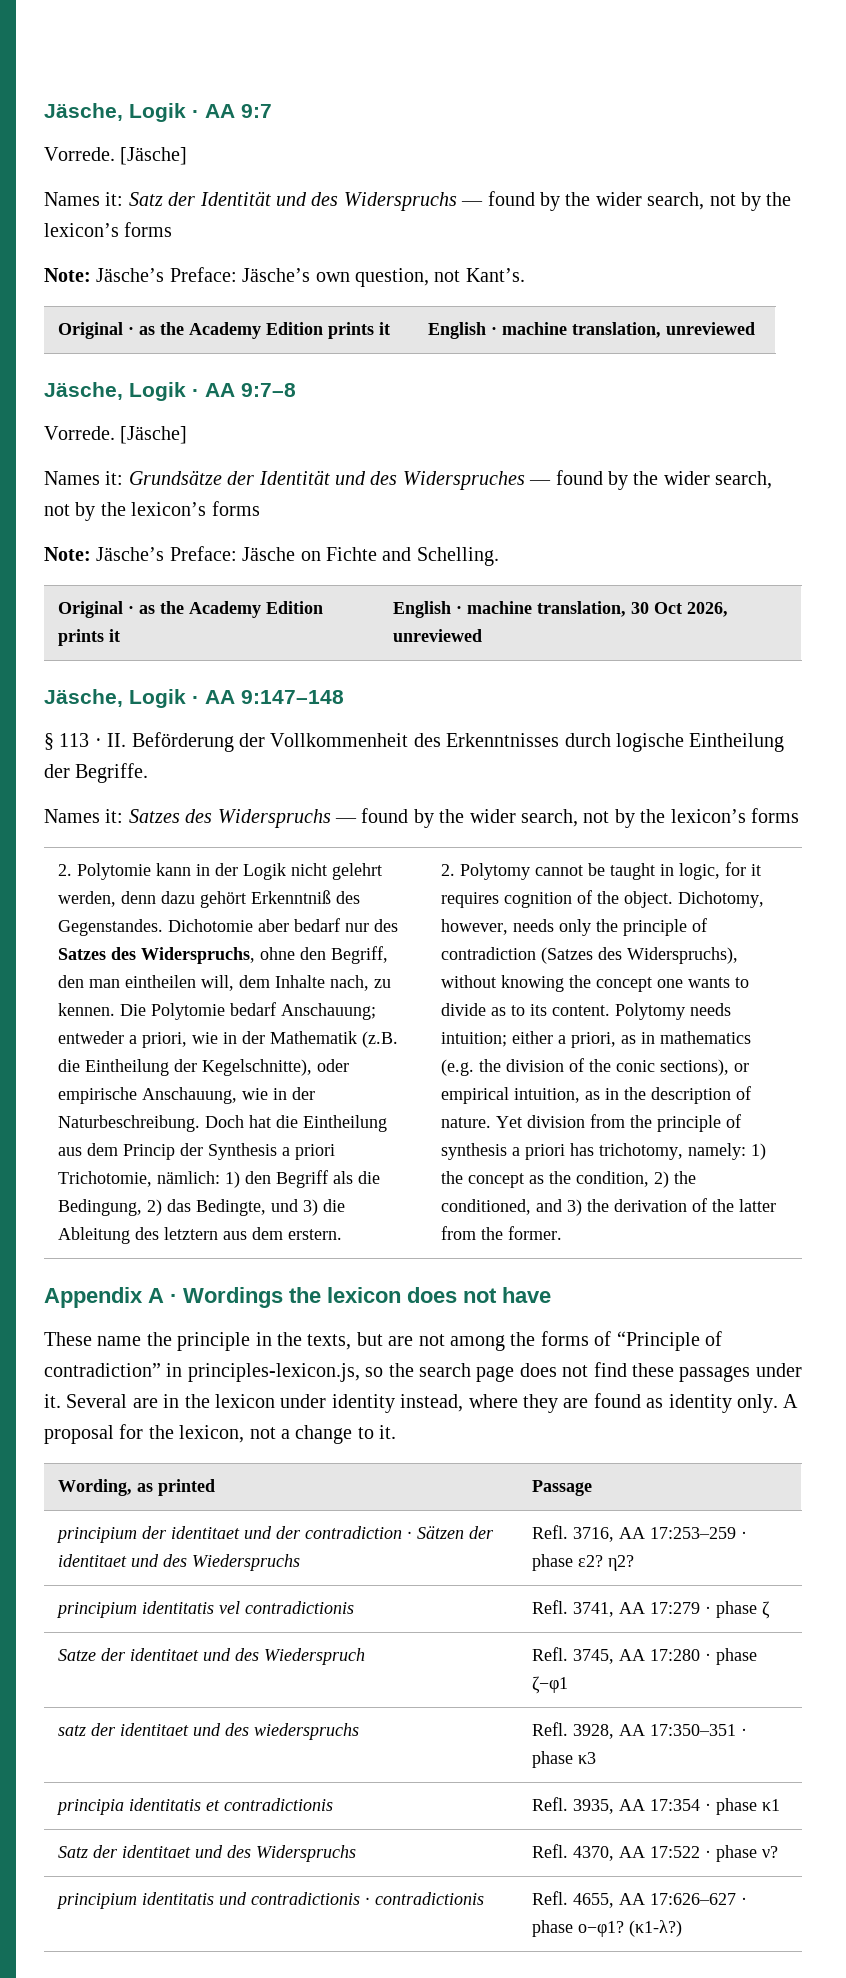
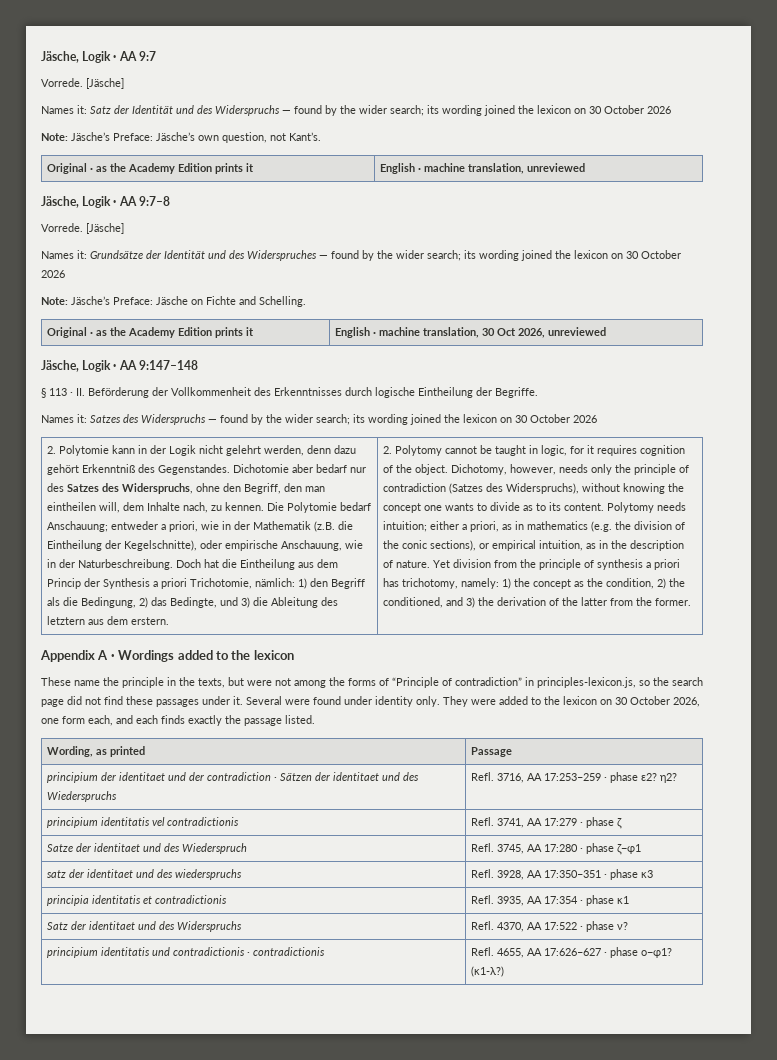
[647,192,792,211] [44,222,173,237] search, not by the lexicon’s forms -> [390,105,671,116] search; its wording joined the lexicon on 30 October 2026
[715,471,773,489] [44,501,260,521] search, not by the lexicon’s forms -> [427,250,681,261] [41,270,65,278] search; its wording joined the lexicon on 30 October 2026
[520,808,799,828] search, not by the lexicon’s forms -> [316,414,597,425] search; its wording joined the lexicon on 30 October 2026
[289,1287,551,1303] the lexicon does not have -> [177,650,294,660] added to the lexicon
[388,1336,414,1346] are -> [247,680,272,686] were
[519,1363,557,1377] does -> [67,696,82,705] did
[132,1393,799,1413] [44,1424,397,1444] are in the lexicon under identity instead, where they are found as identity only. A proposal for the lexicon, not a change to it. -> [285,696,700,707] [41,715,315,726] were found under identity only. They were added to the lexicon on 30 October 2026, one form each, and each finds exactly the passage listed.

